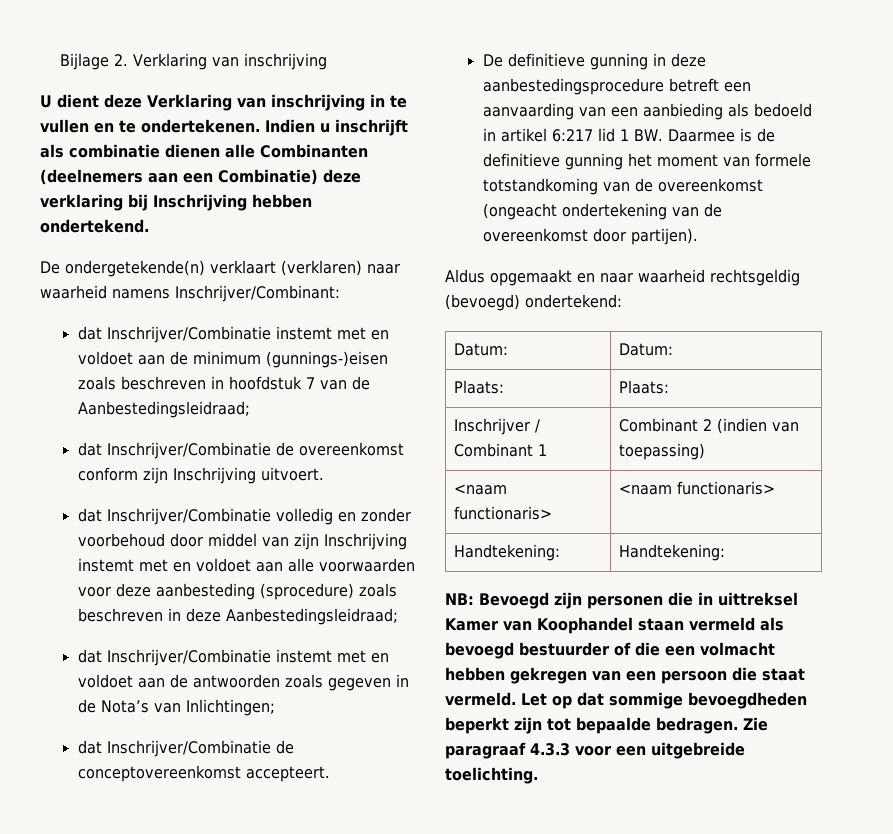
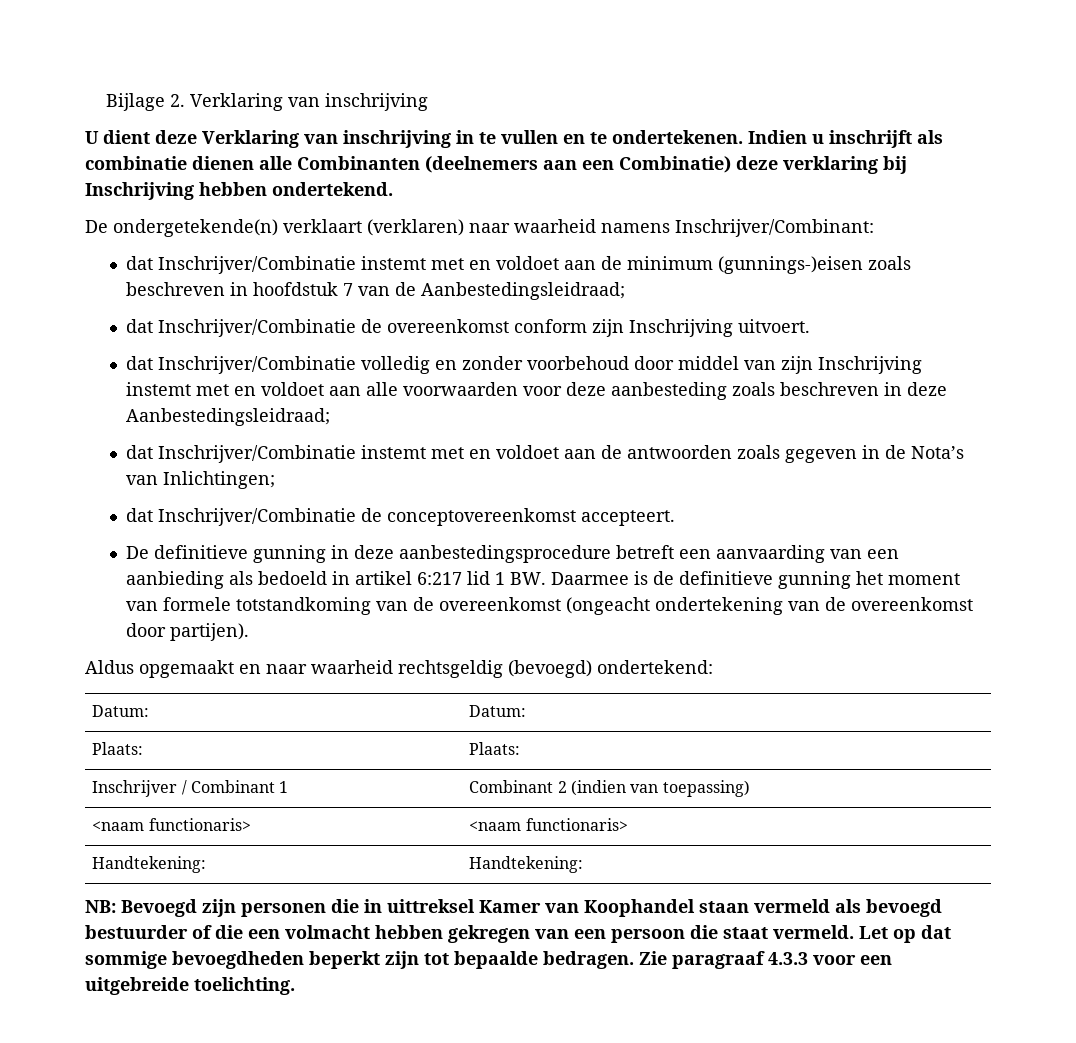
[259,583,354,600] (sprocedure) -> (727, 391) none

